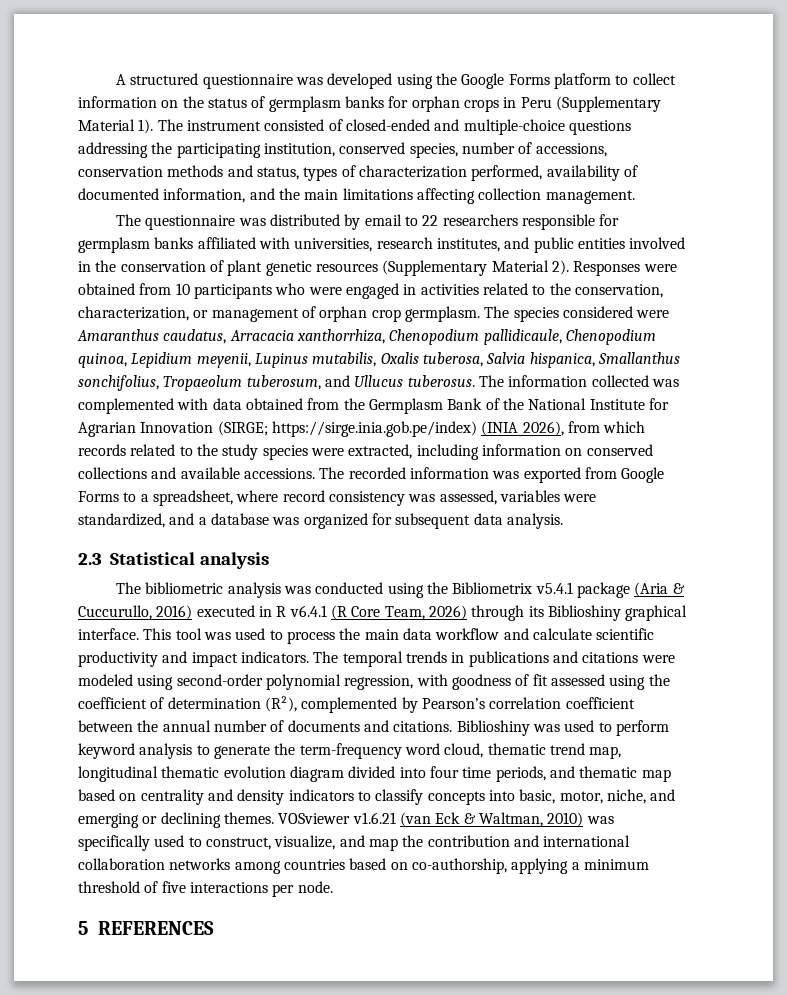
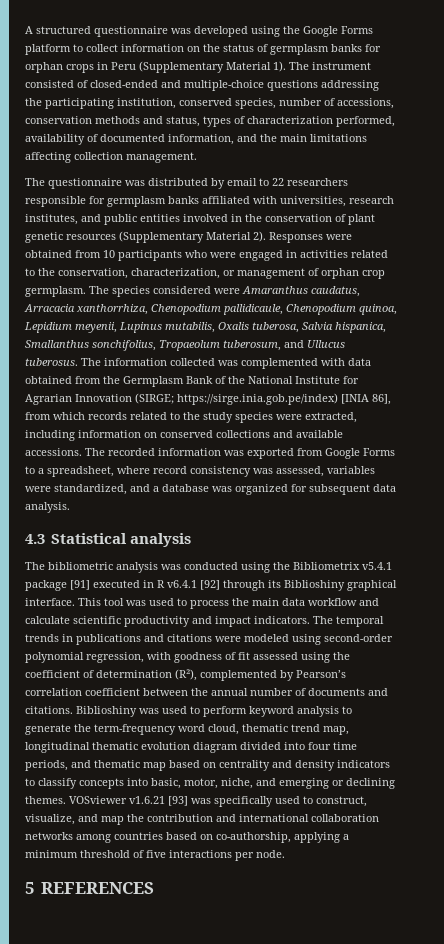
[481,421,564,436] (INIA 2026), -> [341,394,391,405] [INIA 86],
[78,553,102,565] 2.3 -> [25,534,45,544] 4.3
[634,582,685,597] [78,605,467,620] (Aria & Cuccurullo, 2016) executed in R v6.4.1 (R Core Team, 2026) -> [70,580,220,590] [91] executed in R v6.4.1 [92]
[399,812,584,827] (van Eck & Waltman, 2010) -> [168,796,188,806] [93]

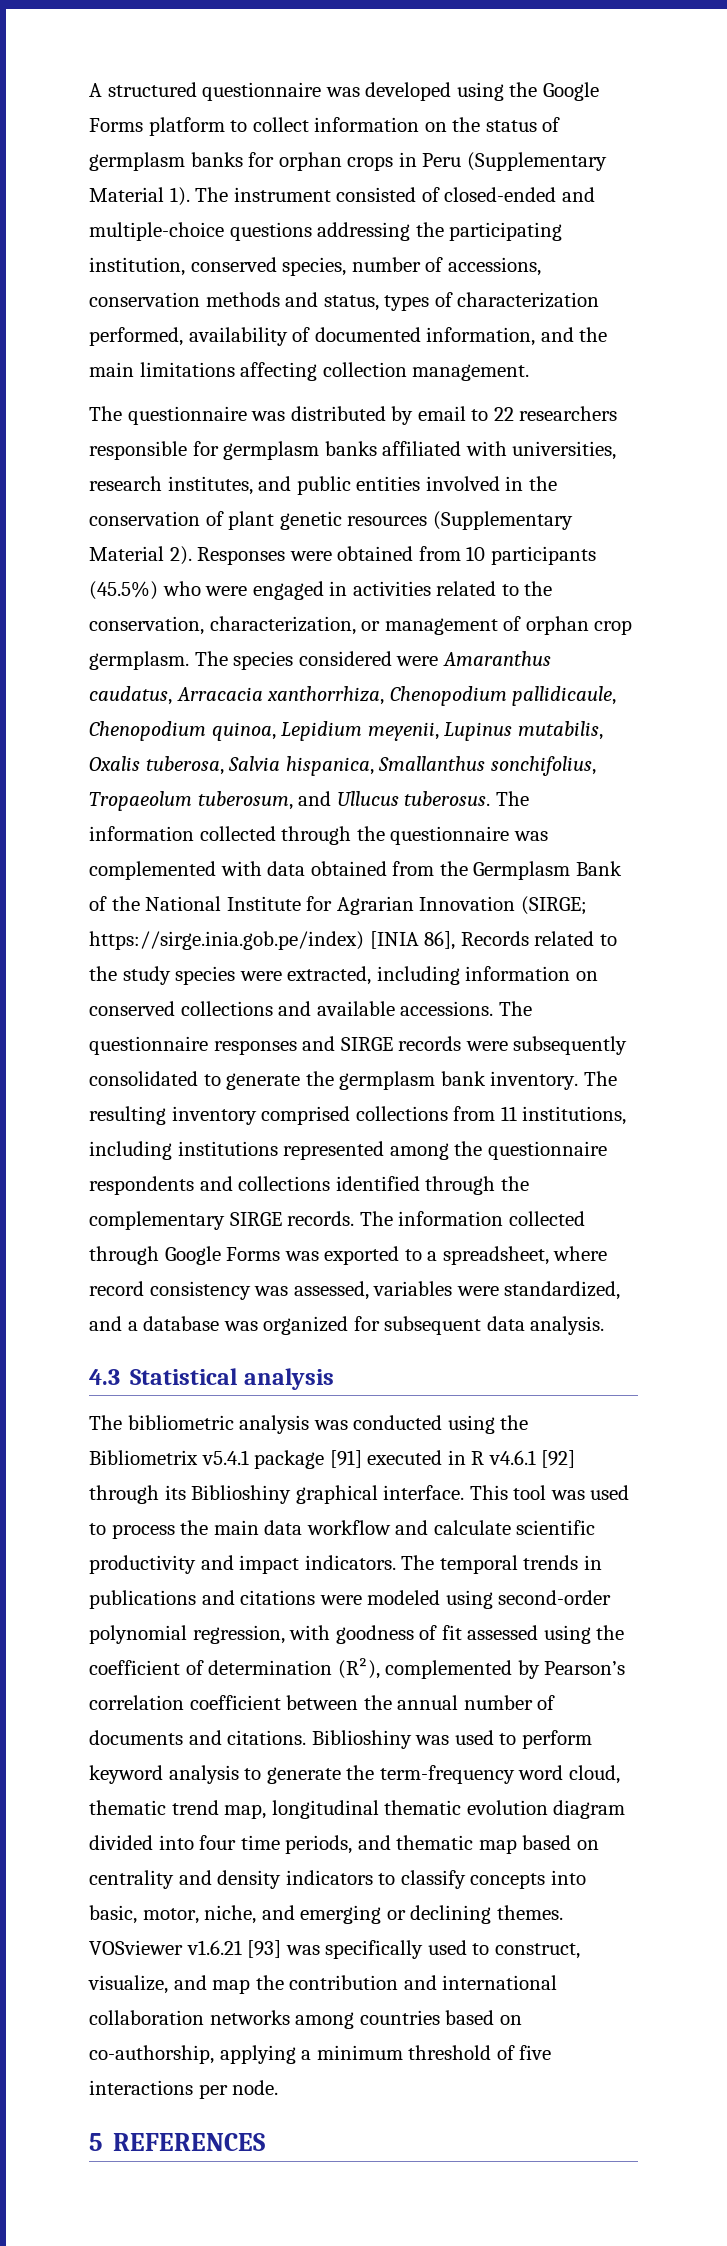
(182, 255) none -> [89,581,158,600] (45.5%)
(215, 362) none -> [281,826,510,845] through the questionnaire
[25,412,127,420] from which records -> [460,931,529,946] Records
[108,448,395,459] recorded information was exported from Google Forms -> [89,1036,628,1055] [89,1071,617,1090] [89,1106,627,1125] [89,1141,607,1160] [89,1176,529,1195] [89,1211,585,1230] [89,1246,400,1265] questionnaire responses and SIRGE records were subsequently consolidated to generate the germplasm bank inventory. The resulting inventory comprised collections from 11 institutions, including institutions represented among the questionnaire respondents and collections identified through the complementary SIRGE records. The information collected through Google Forms was exported
[167,580,197,588] v6.4.1 -> [488,1450,536,1465] v4.6.1

